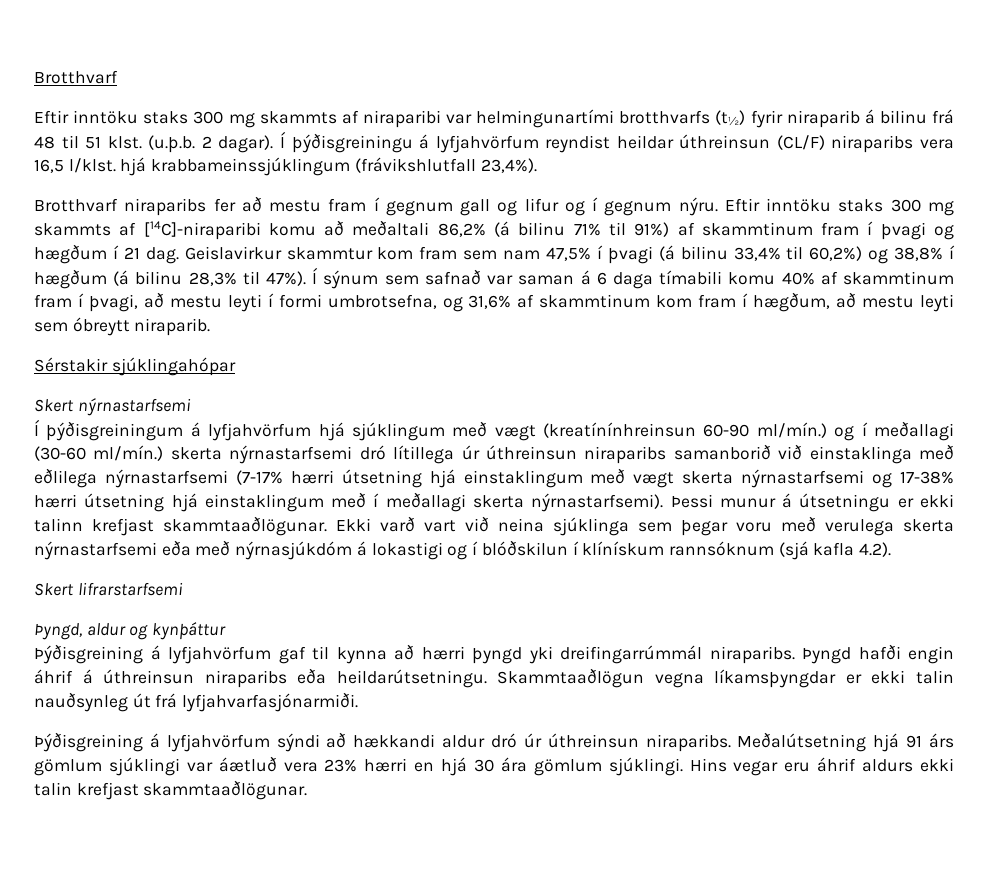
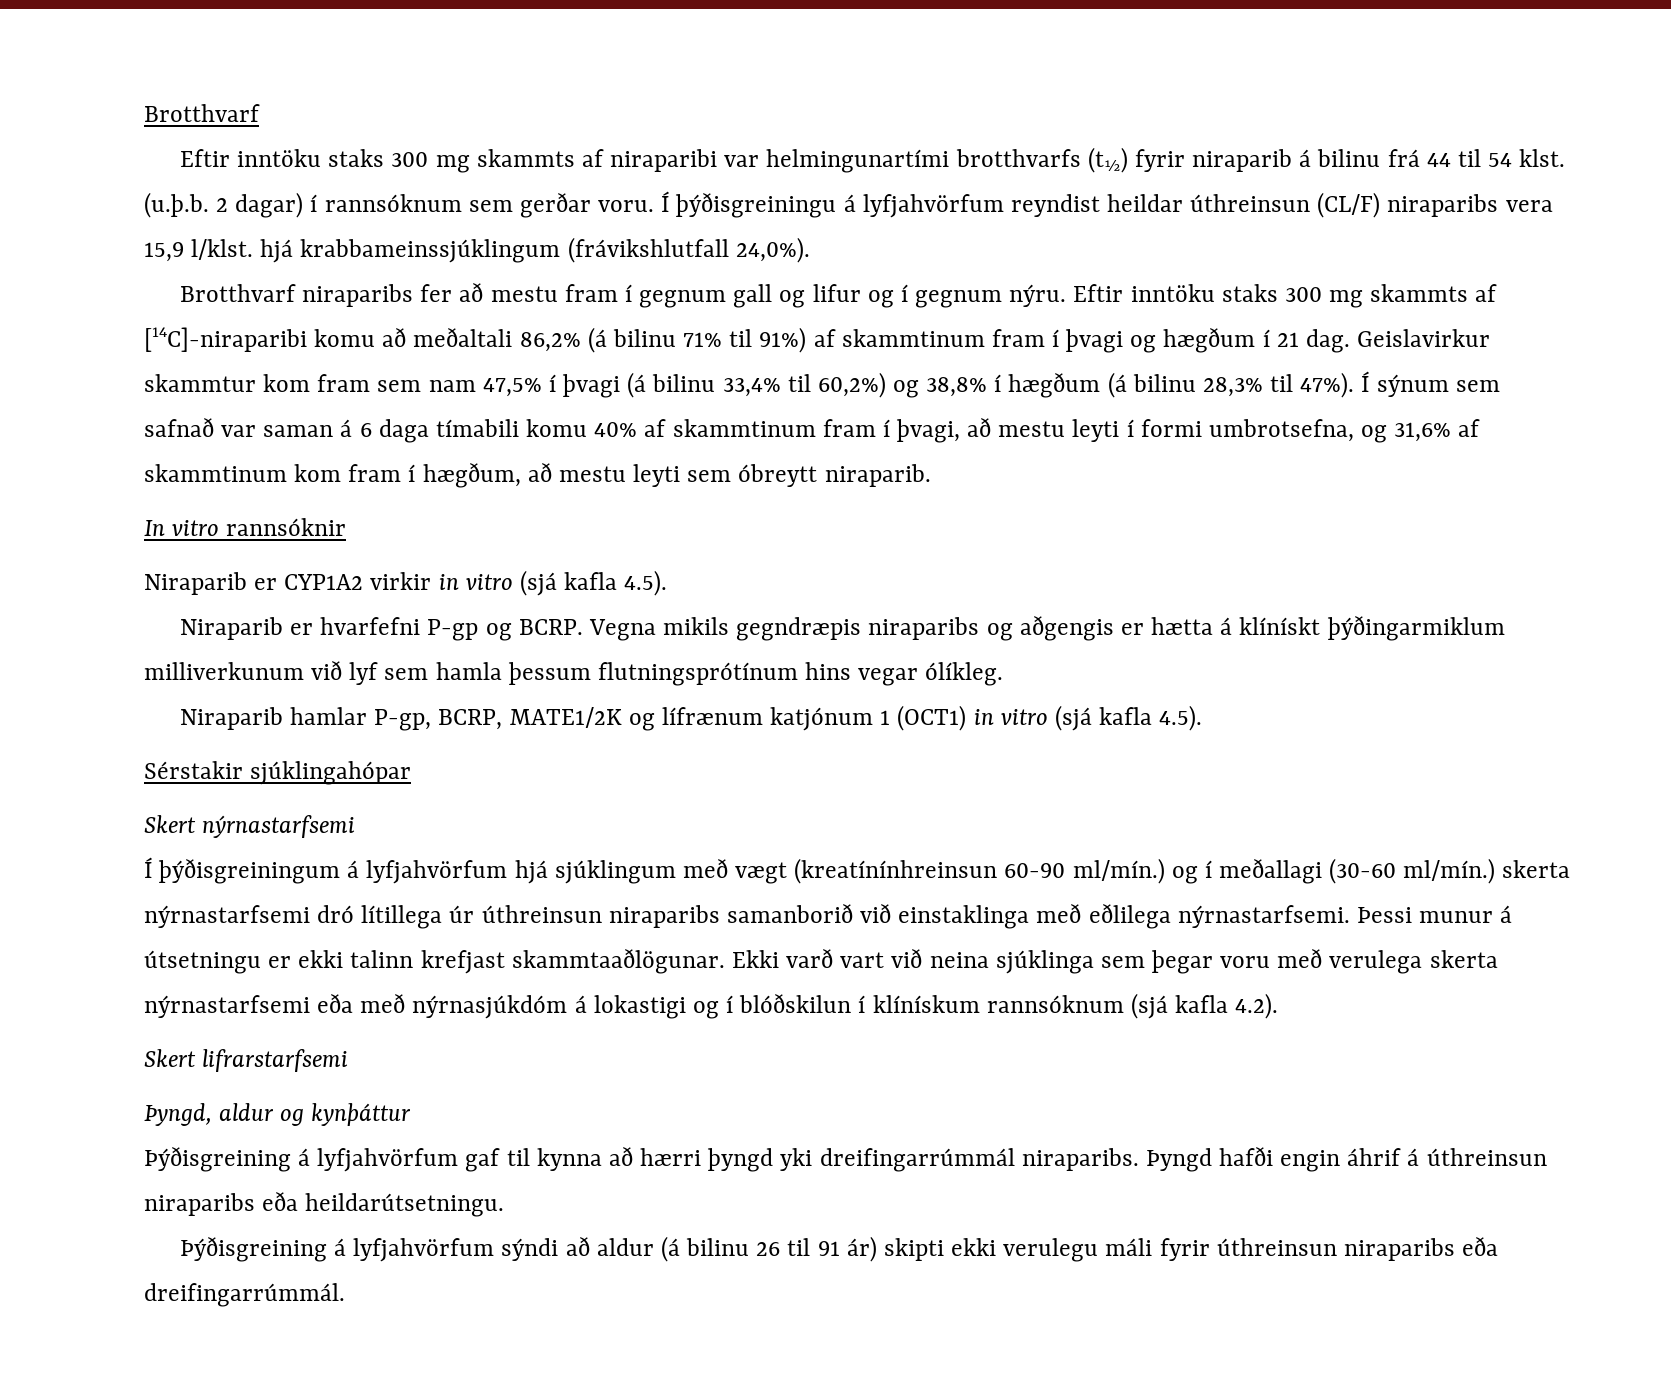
[34,135,274,153] 48 til 51 klst. (u.þ.b. 2 dagar). -> [1426,149,1566,167] [144,192,655,218] 44 til 54 klst. (u.þ.b. 2 dagar) í rannsóknum sem gerðar voru.
[34,159,64,173] 16,5 -> [144,242,184,262] 15,9
[480,158,537,173] 23,4%). -> [735,237,810,263] 24,0%).
(211, 327) none -> [144,518,347,536] [144,570,668,596] [180,616,1505,641] [144,661,1004,686] [180,705,1203,731] // In vitro rannsóknir // Niraparib er CYP1A2 virkir in vitro (sjá kafla 4.5). // Niraparib er hvarfefni P-gp og BCRP. Vegna mikils gegndræpis niraparibs og aðgengis er hætta á klínískt þýðingarmiklum milliverkunum við lyf sem hamla þessum flutningsprótínum hins vegar ólíkleg. // Niraparib hamlar P-gp, BCRP, MATE1/2K og lífrænum katjónum 1 (OCT1) in vitro (sjá kafla 4.5).
[104,468,954,488] [34,492,664,512] nýrnastarfsemi (7-17% hærri útsetning hjá einstaklingum með vægt skerta nýrnastarfsemi og 17-38% hærri útsetning hjá einstaklingum með í meðallagi skerta nýrnastarfsemi). -> [1177,905,1350,928] nýrnastarfsemi.
[497,668,954,688] [34,692,359,712] Skammtaaðlögun vegna líkamsþyngdar er ekki talin nauðsynleg út frá lyfjahvarfasjónarmiði. -> (505, 1205) none
[353,732,954,752] [34,756,955,776] [34,780,308,800] hækkandi aldur dró úr úthreinsun niraparibs. Meðalútsetning hjá 91 árs gömlum sjúklingi var áætluð vera 23% hærri en hjá 30 ára gömlum sjúklingi. Hins vegar eru áhrif aldurs ekki talin krefjast skammtaaðlögunar. -> [596,1236,1498,1262] [144,1283,345,1307] aldur (á bilinu 26 til 91 ár) skipti ekki verulegu máli fyrir úthreinsun niraparibs eða dreifingarrúmmál.

